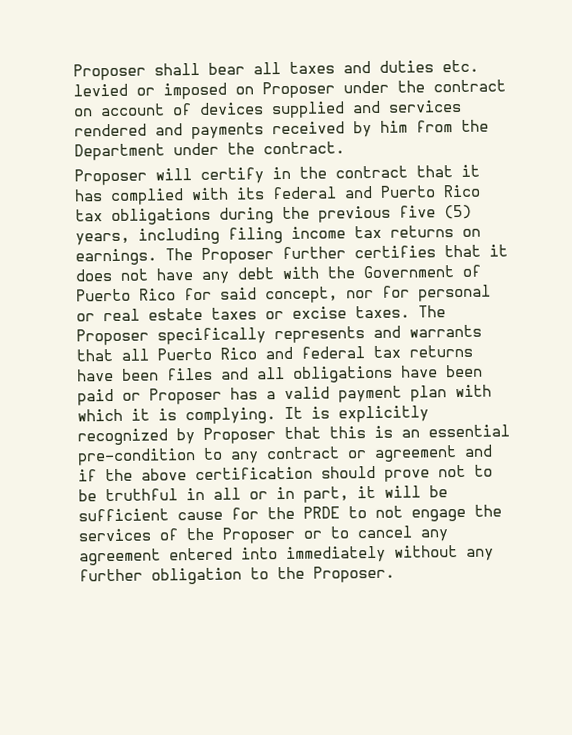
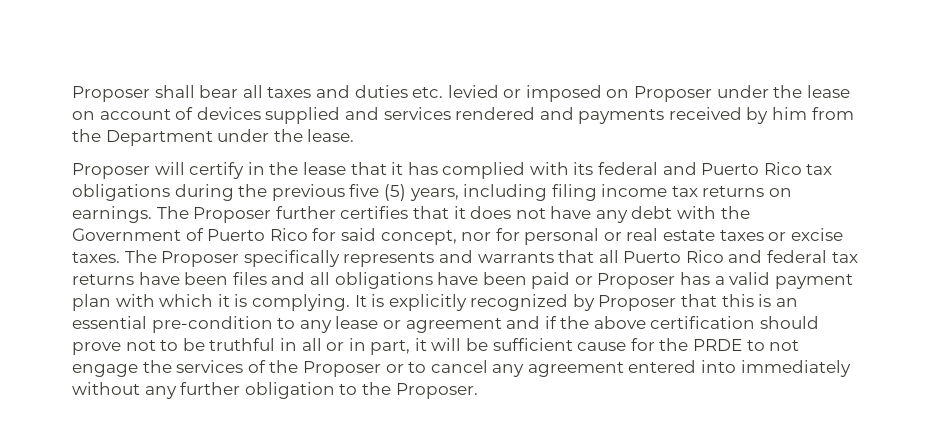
[433,79,507,93] contract -> [806,85,850,98] lease
[263,141,346,155] contract. -> [307,129,355,142] lease.
[335,165,409,179] contract -> [302,162,346,175] lease
[266,446,341,460] contract -> [335,316,379,329] lease

